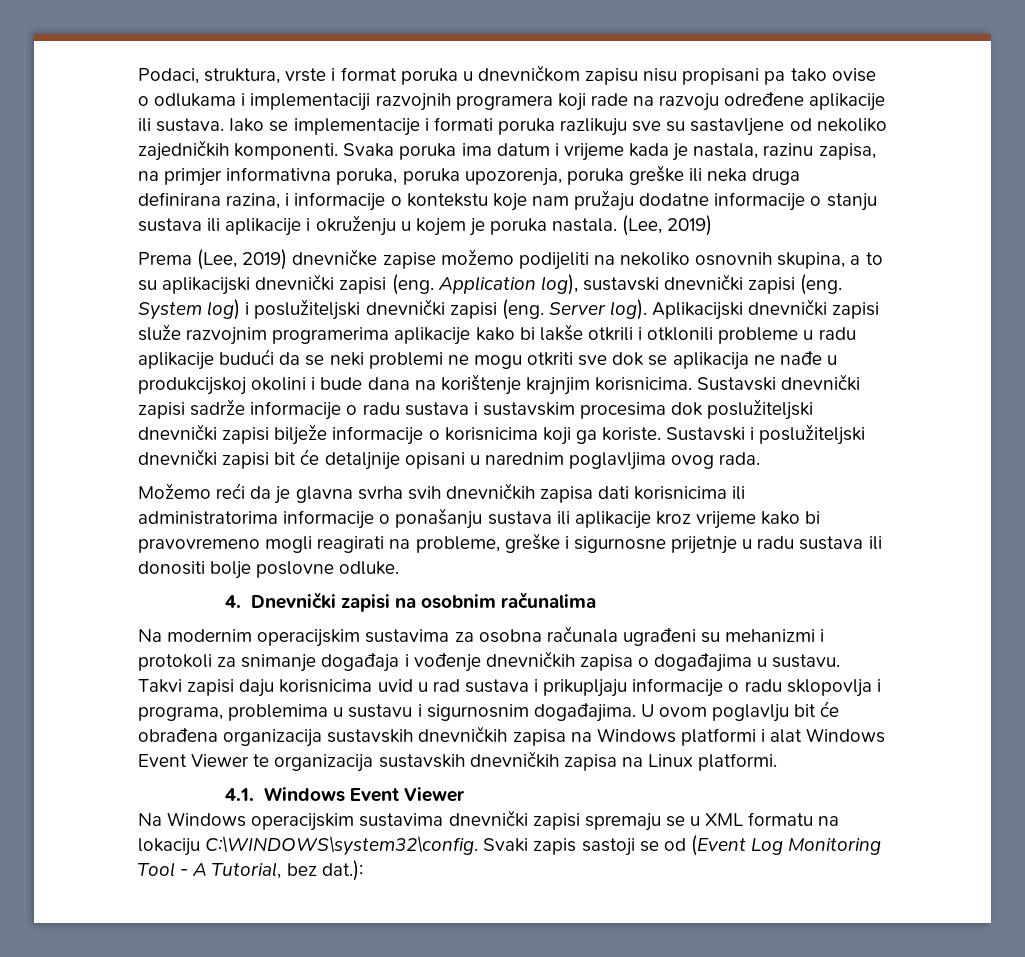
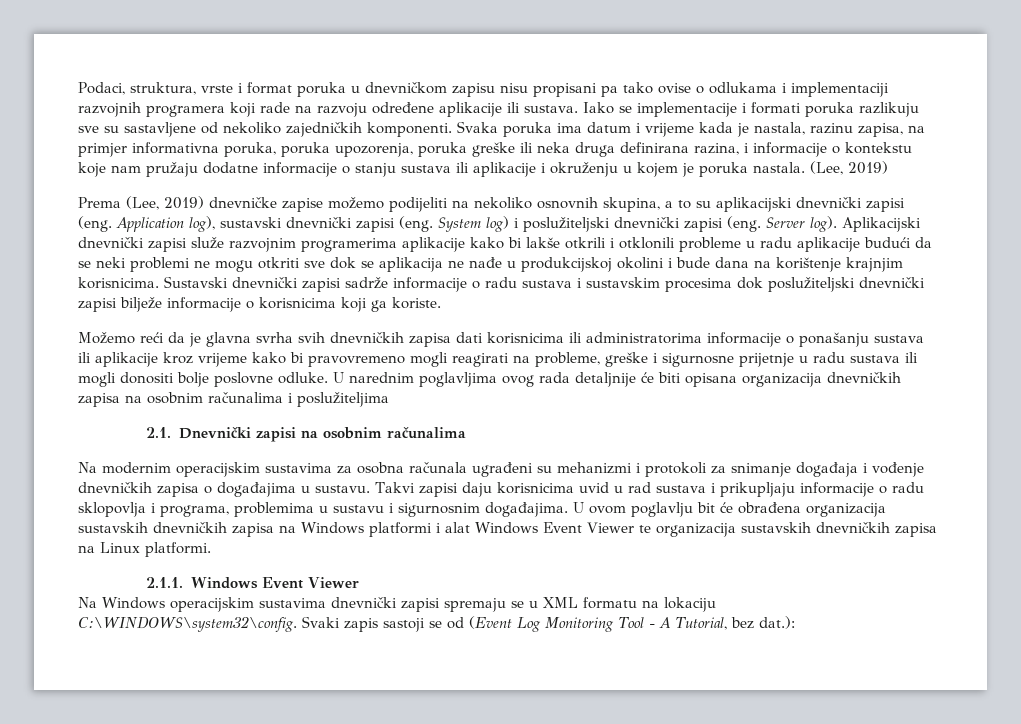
[666,424,866,445] [138,449,761,470] Sustavski i poslužiteljski dnevnički zapisi bit će detaljnije opisani u narednim poglavljima ovog rada. -> (441, 303) none
(882, 543) none -> [78,372,116,387] mogli
[225,595,242,608] // 4. -> [333,372,901,387] [78,392,389,407] [146,427,172,438] U narednim poglavljima ovog rada detaljnije će biti opisana organizacija dnevničkih zapisa na osobnim računalima i poslužiteljima // 2.1.
[225,788,255,801] 4.1. -> [146,577,184,588] 2.1.1.

